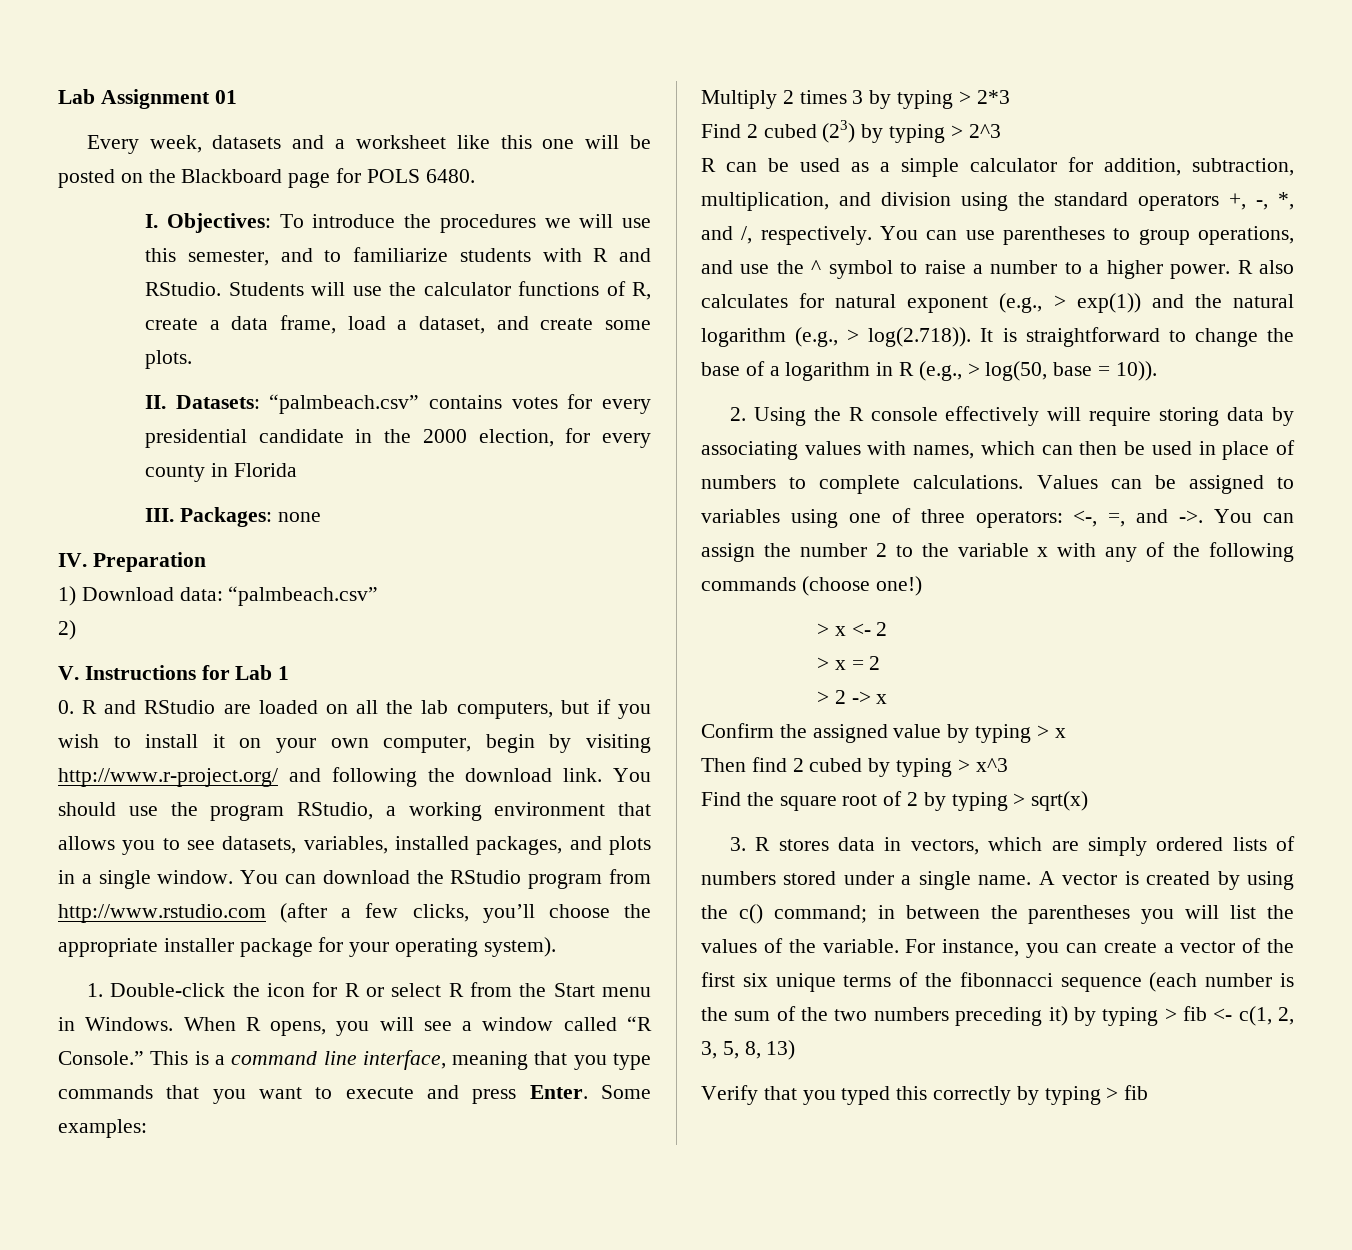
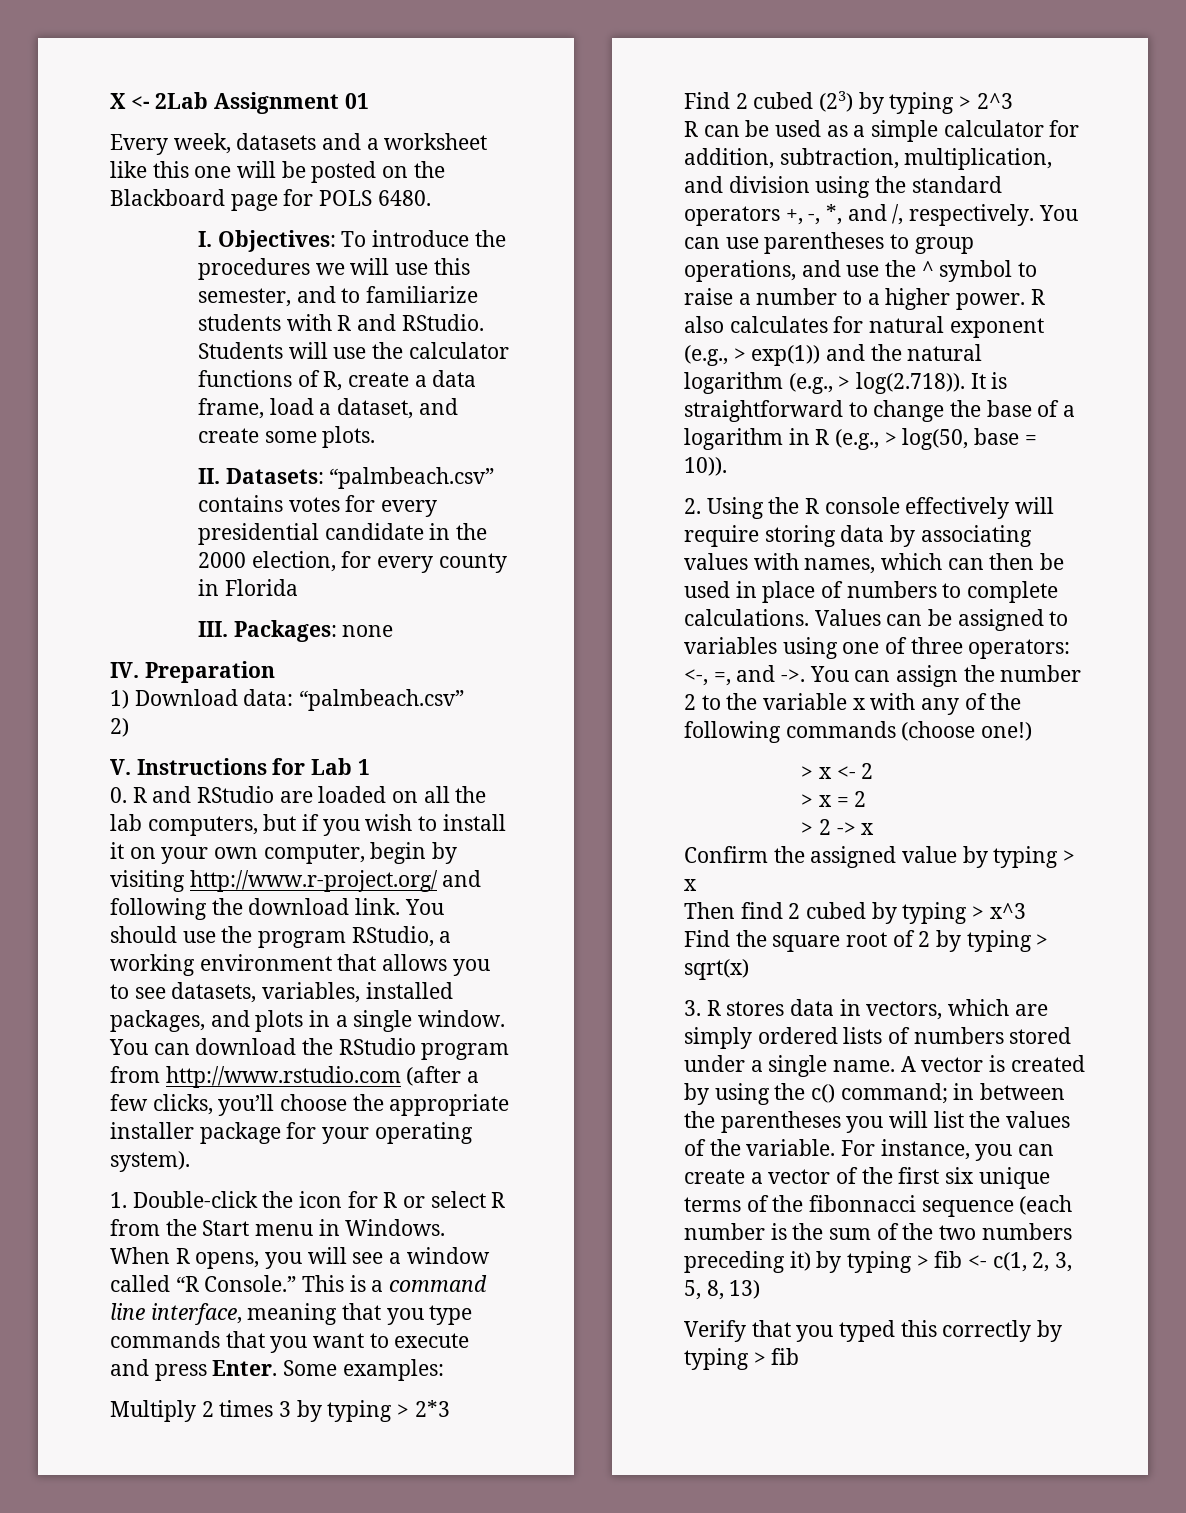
[58,89,95,104] Lab -> [110,92,209,109] X <- 2Lab

